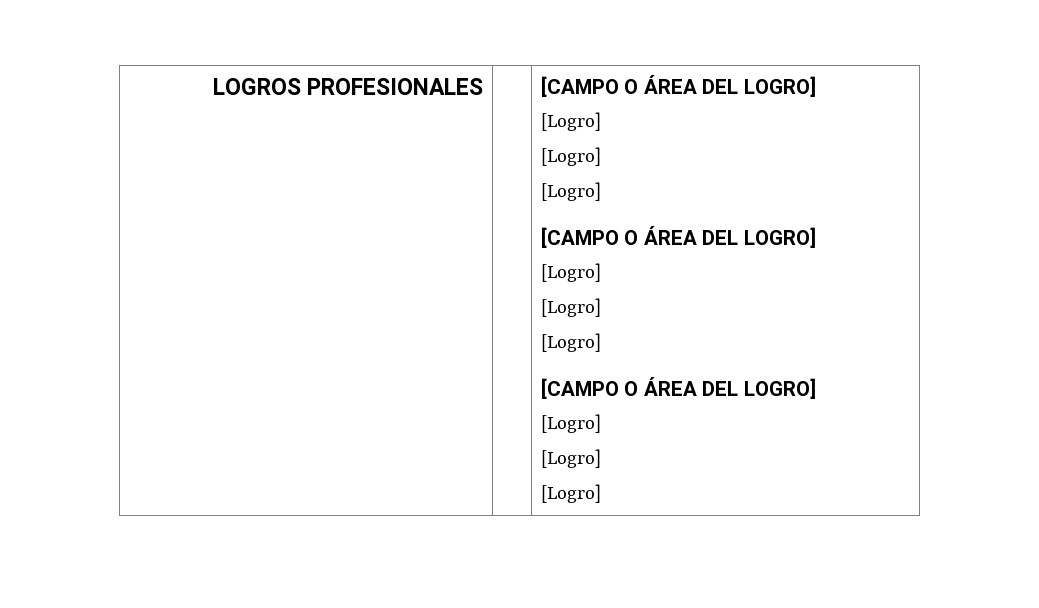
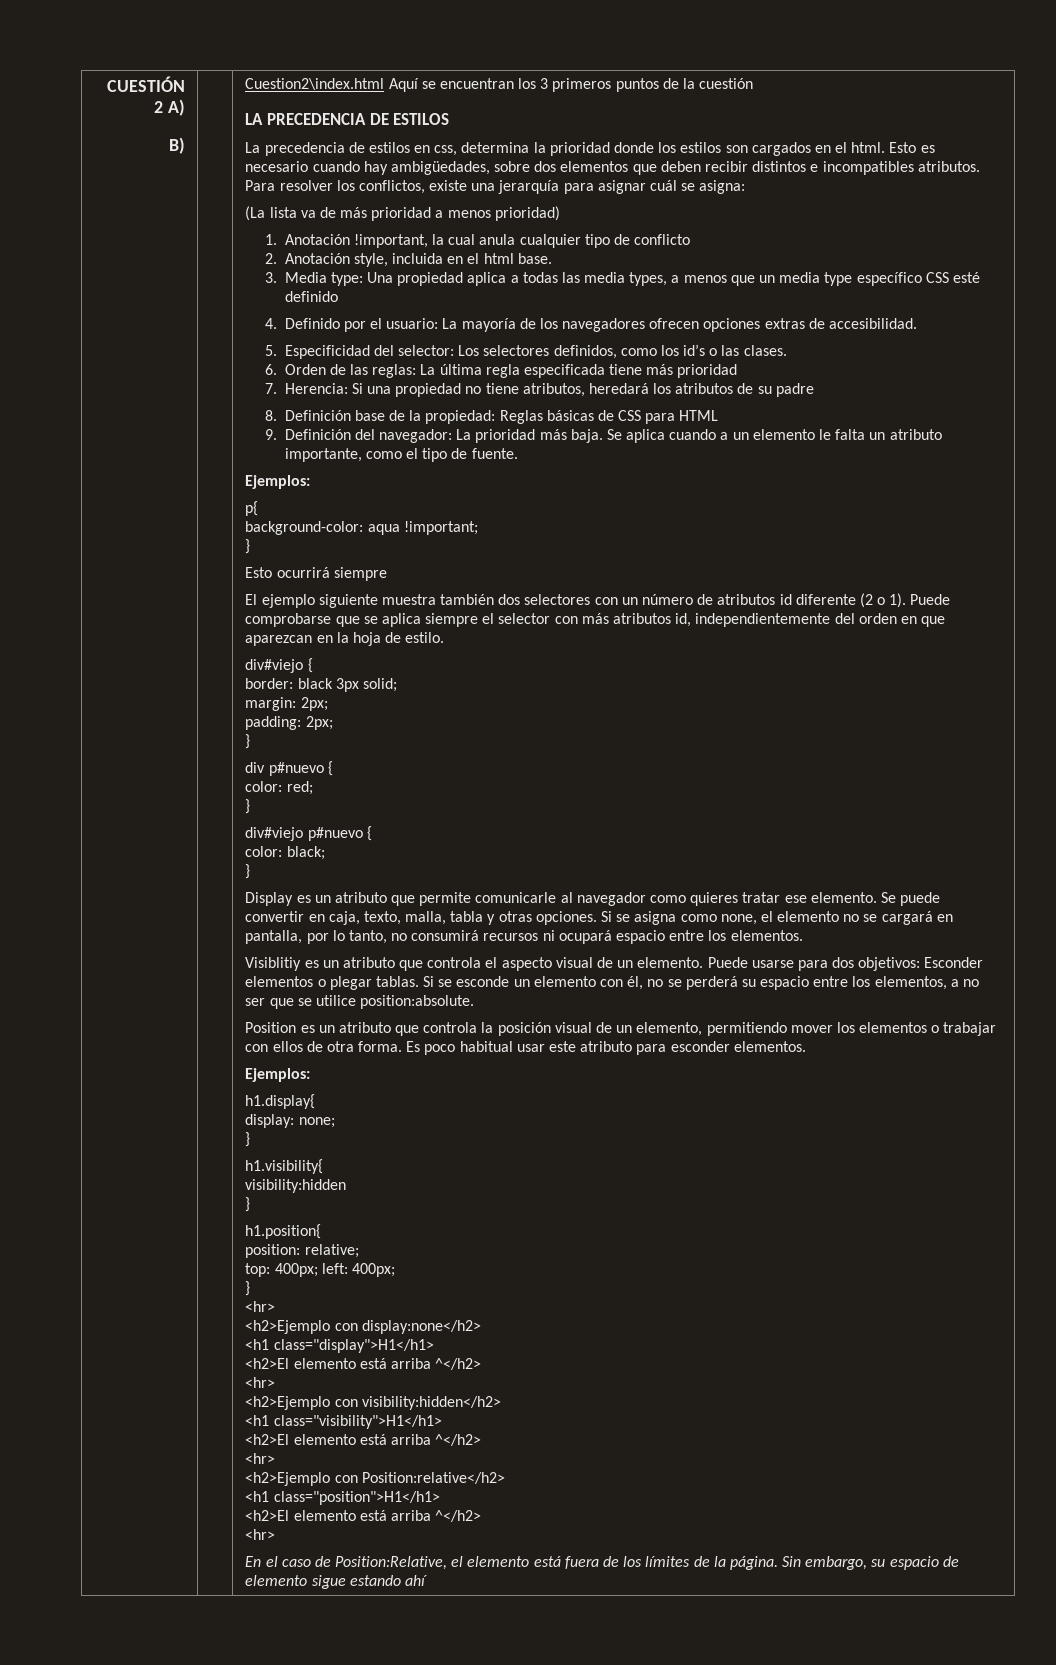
[213,78,484,95] [540,75,816,97] [540,112,601,131] [540,147,601,166] [540,182,601,201] [540,226,816,248] [540,263,601,282] [540,298,601,317] [540,333,601,352] [540,377,816,399] [540,414,601,433] [540,449,601,468] [540,484,601,503] LOGROS PROFESIONALES | | [CAMPO O ÁREA DEL LOGRO] // [Logro] // [Logro] // [Logro] // [CAMPO O ÁREA DEL LOGRO] // [Logro] // [Logro] // [Logro] // [CAMPO O ÁREA DEL LOGRO] // [Logro] // [Logro] // [Logro] -> [106,76,185,92] [153,99,185,116] [168,137,185,154] [245,78,754,92] [245,113,450,125] [245,142,935,156] [245,161,980,175] [245,180,746,194] [245,206,560,221] [264,234,691,248] [264,253,552,267] [264,272,980,286] [284,291,338,302] [264,318,917,332] [264,344,787,359] [264,364,738,378] [264,383,814,397] [264,410,719,424] [264,429,942,443] [284,448,518,462] [245,475,311,489] [245,501,259,516] [245,521,478,535] [245,539,251,554] [245,567,387,581] [245,593,951,608] [245,613,946,627] [245,632,445,646] [245,658,313,673] [245,678,397,692] [245,697,328,711] [245,716,333,730] [245,734,251,749] [245,761,333,776] [245,781,313,795] [245,799,251,814] [245,826,372,841] [245,846,325,860] [245,864,251,879] [245,892,941,906] [245,911,953,925] [245,930,803,944] [245,957,984,971] [245,976,980,990] [245,995,475,1009] [245,1022,997,1036] [245,1041,806,1055] [245,1068,311,1082] [245,1094,316,1109] [245,1114,335,1128] [245,1132,251,1147] [245,1159,324,1174] [245,1179,347,1193] [245,1197,251,1212] [245,1224,322,1239] [245,1244,359,1258] [245,1263,395,1277] [245,1281,251,1296] [245,1301,276,1312] [245,1320,481,1334] [245,1339,434,1353] [245,1358,482,1370] [245,1377,276,1388] [245,1396,501,1410] [245,1415,442,1429] [245,1434,482,1446] [245,1453,276,1464] [245,1472,505,1486] [245,1491,440,1505] [245,1510,482,1522] [245,1529,276,1540] [245,1556,959,1570] [245,1575,427,1589] CUESTIÓN 2 A) // B) | | Cuestion2\index.html Aquí se encuentran los 3 primeros puntos de la cuestión // LA PRECEDENCIA DE ESTILOS // La precedencia de estilos en css, determina la prioridad donde los estilos son cargados en el html. Esto es necesario cuando hay ambigüedades, sobre dos elementos que deben recibir distintos e incompatibles atributos. Para resolver los conflictos, existe una jerarquía para asignar cuál se asigna: // (La lista va de más prioridad a menos prioridad) // 1. Anotación !important, la cual anula cualquier tipo de conflicto // 2. Anotación style, incluida en el html base. // 3. Media type: Una propiedad aplica a todas las media types, a menos que un media type específico CSS esté definido // 4. Definido por el usuario: La mayoría de los navegadores ofrecen opciones extras de accesibilidad. // 5. Especificidad del selector: Los selectores definidos, como los id’s o las clases. // 6. Orden de las reglas: La última regla especificada tiene más prioridad // 7. Herencia: Si una propiedad no tiene atributos, heredará los atributos de su padre // 8. Definición base de la propiedad: Reglas básicas de CSS para HTML // 9. Definición del navegador: La prioridad más baja. Se aplica cuando a un elemento le falta un atributo importante, como el tipo de fuente. // Ejemplos: // p{ // background-color: aqua !important; // } // Esto ocurrirá siempre // El ejemplo siguiente muestra también dos selectores con un número de atributos id diferente (2 o 1). Puede comprobarse que se aplica siempre el selector con más atributos id, independientemente del orden en que aparezcan en la hoja de estilo. // div#viejo { // border: black 3px solid; // margin: 2px; // padding: 2px; // } // div p#nuevo { // color: red; // } // div#viejo p#nuevo { // color: black; // } // Display es un atributo que permite comunicarle al navegador como quieres tratar ese elemento. Se puede convertir en caja, texto, malla, tabla y otras opciones. Si se asigna como none, el elemento no se cargará en pantalla, por lo tanto, no consumirá recursos ni ocupará espacio entre los elementos. // Visiblitiy es un atributo que controla el aspecto visual de un elemento. Puede usarse para dos objetivos: Esconder elementos o plegar tablas. Si se esconde un elemento con él, no se perderá su espacio entre los elementos, a no ser que se utilice position:absolute. // Position es un atributo que controla la posición visual de un elemento, permitiendo mover los elementos o trabajar con ellos de otra forma. Es poco habitual usar este atributo para esconder elementos. // Ejemplos: // h1.display{ // display: none; // } // h1.visibility{ // visibility:hidden // } // h1.position{ // position: relative; // top: 400px; left: 400px; // } // <hr> // <h2>Ejemplo con display:none</h2> // <h1 class="display">H1</h1> // <h2>El elemento está arriba ^</h2> // <hr> // <h2>Ejemplo con visibility:hidden</h2> // <h1 class="visibility">H1</h1> // <h2>El elemento está arriba ^</h2> // <hr> // <h2>Ejemplo con Position:relative</h2> // <h1 class="position">H1</h1> // <h2>El elemento está arriba ^</h2> // <hr> // En el caso de Position:Relative, el elemento está fuera de los límites de la página. Sin embargo, su espacio de elemento sigue estando ahí

